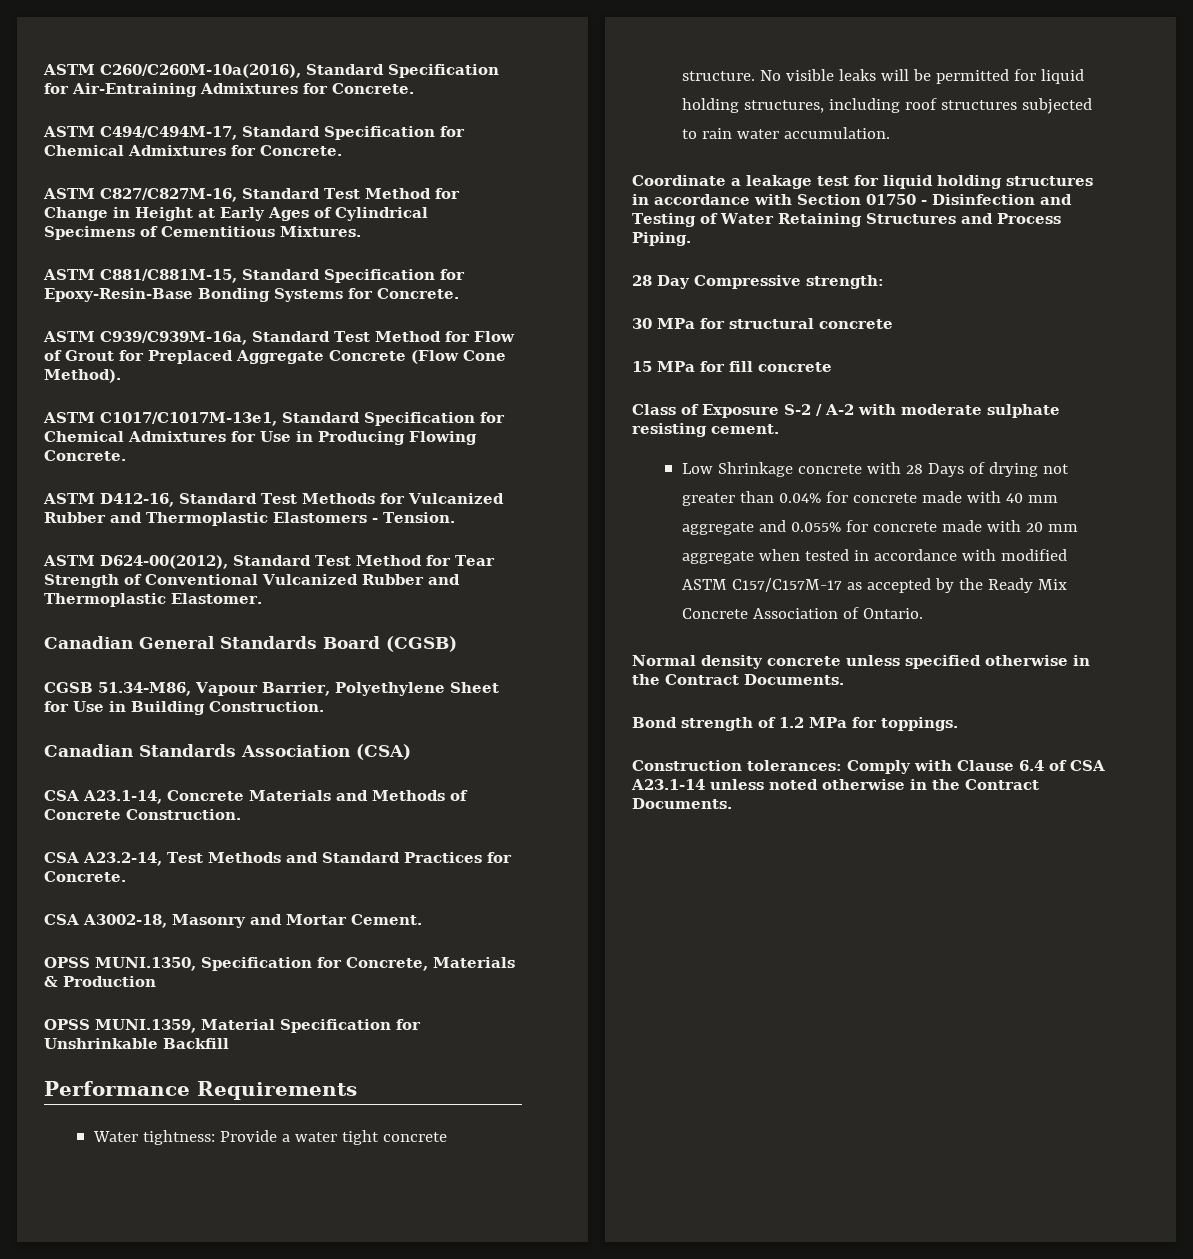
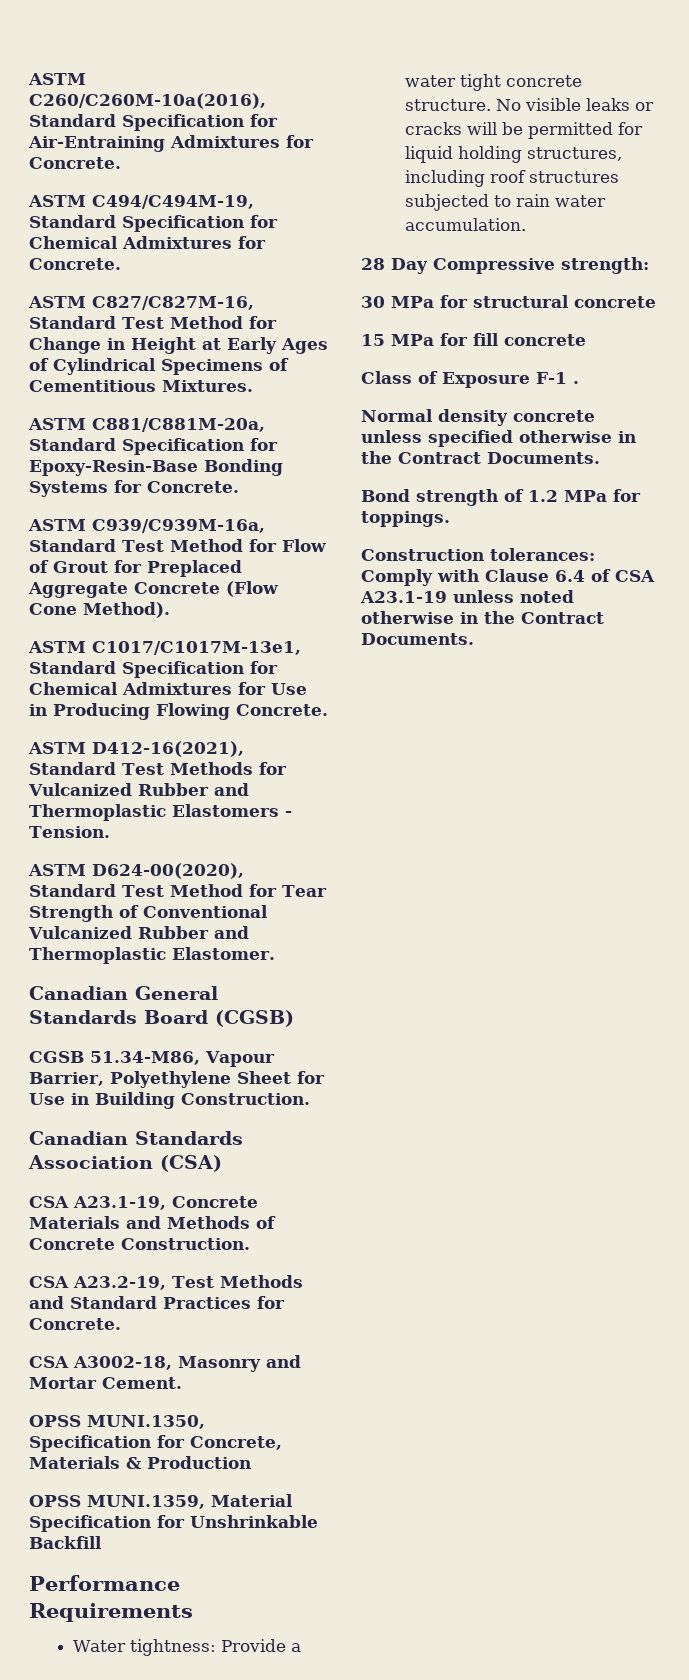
[100,126,237,140] C494/C494M-17, -> [92,195,254,209] C494/C494M-19,
[100,269,237,283] C881/C881M-15, -> [92,418,265,432] C881/C881M-20a,
[100,493,174,507] D412-16, -> [92,741,244,757] D412-16(2021),
[100,555,228,569] D624-00(2012), -> [92,863,244,879] D624-00(2020),
[83,790,162,804] A23.1-14, -> [73,1196,166,1210] A23.1-19,
[83,852,162,866] A23.2-14, -> [73,1276,166,1290] A23.2-19,
(876, 75) none -> [634,102,654,111] [404,122,462,135] or cracks
[632,175,1093,189] [632,194,1072,205] [632,213,1061,227] [632,232,691,246] // Coordinate a leakage test for liquid holding structures in accordance with Section 01750 - Disinfection and Testing of Water Retaining Structures and Process Piping. -> (526, 224) none
[784,404,1060,418] [632,423,779,437] [681,462,1069,477] [681,491,1058,506] [681,520,1078,535] [681,549,1067,564] [681,578,1067,593] [681,607,923,619] S-2 / A-2 with moderate sulphate resisting cement. // Low Shrinkage concrete with 28 Days of drying not greater than 0.04% for concrete made with 40 mm aggregate and 0.055% for concrete made with 20 mm aggregate when tested in accordance with modified ASTM C157/C157M-17 as accepted by the Ready Mix Concrete Association of Ontario. -> [536,372,579,384] F-1 .
[631,779,705,790] A23.1-14 -> [360,591,447,603] A23.1-19

